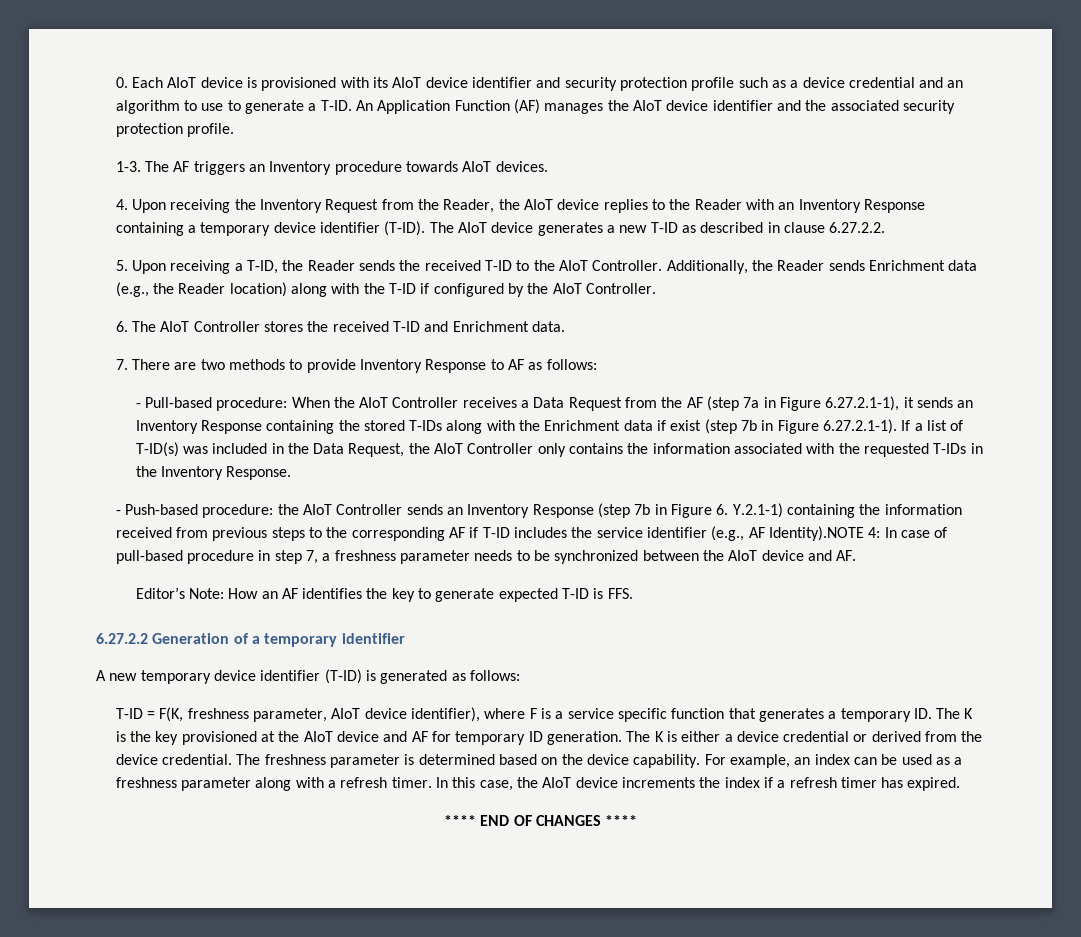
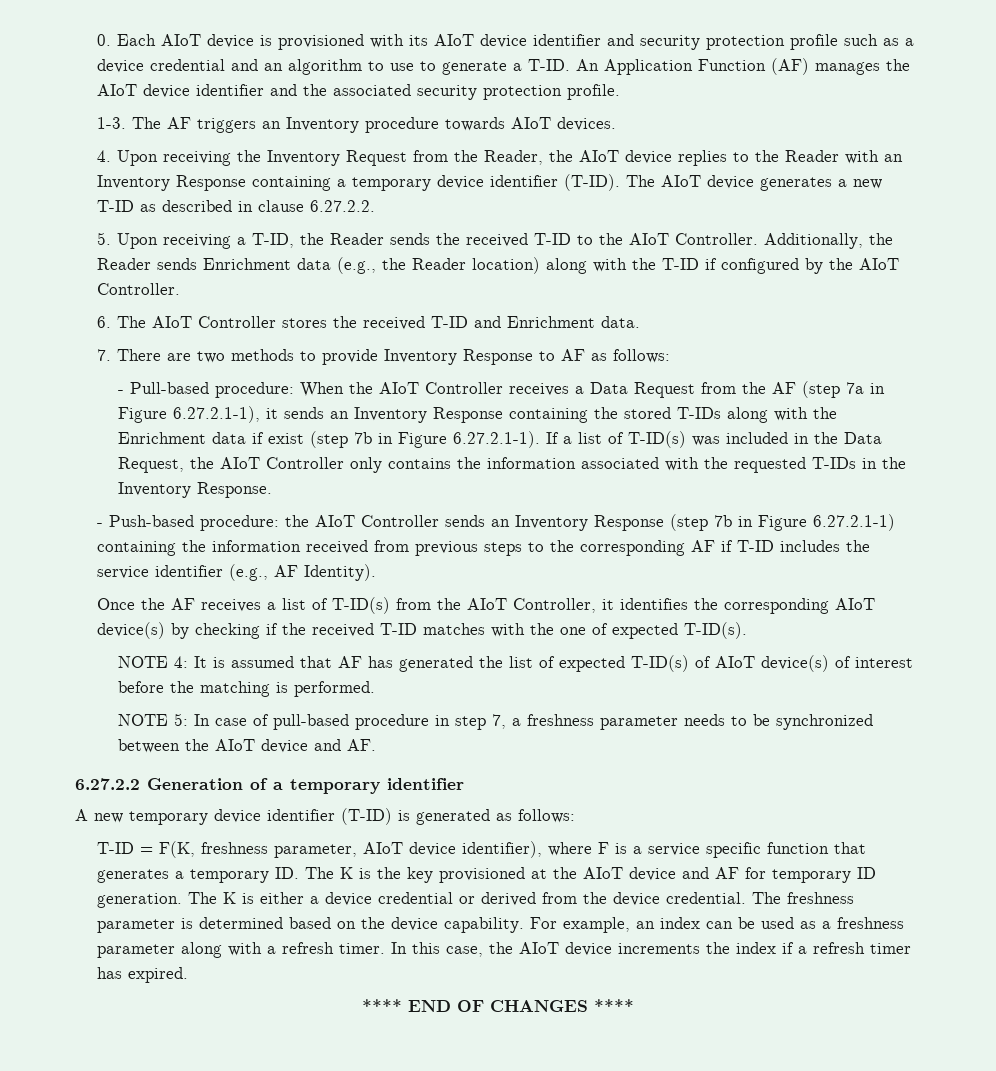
[716,503,783,518] 6. Y.2.1-1) -> [812,514,895,531] 6.27.2.1-1)
[768,526,881,541] Identity).NOTE 4: -> [303,564,376,581] [96,597,875,614] [96,622,747,639] [118,655,914,672] [118,681,376,697] [118,713,189,726] Identity). // Once the AF receives a list of T-ID(s) from the AIoT Controller, it identifies the corresponding AIoT device(s) by checking if the received T-ID matches with the one of expected T-ID(s). // NOTE 4: It is assumed that AF has generated the list of expected T-ID(s) of AIoT device(s) of interest before the matching is performed. // NOTE 5:
[135,587,633,602] // Editor’s Note: How an AF identifies the key to generate expected T-ID is FFS. -> (377, 745) none

